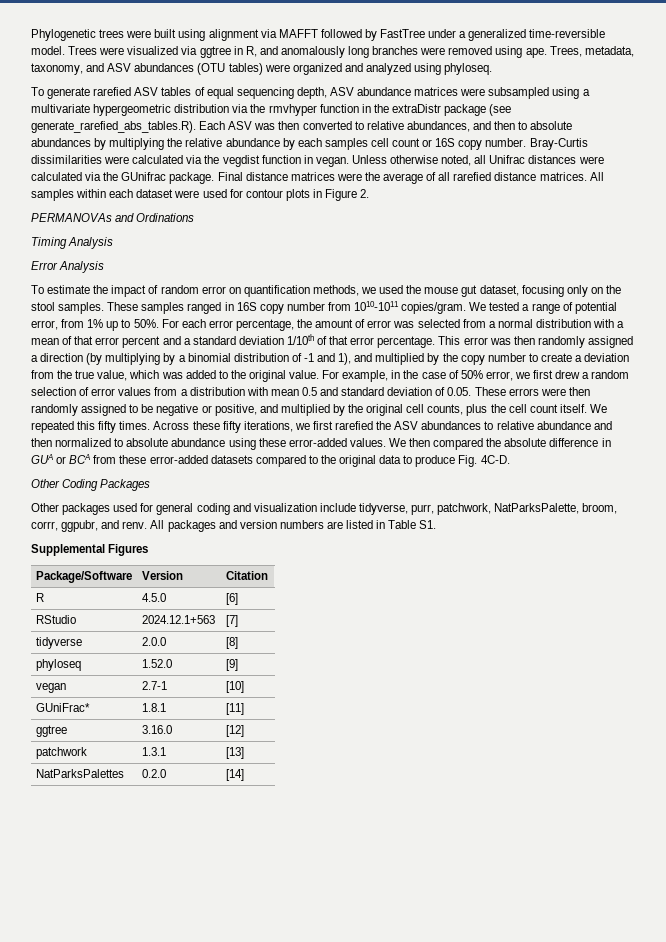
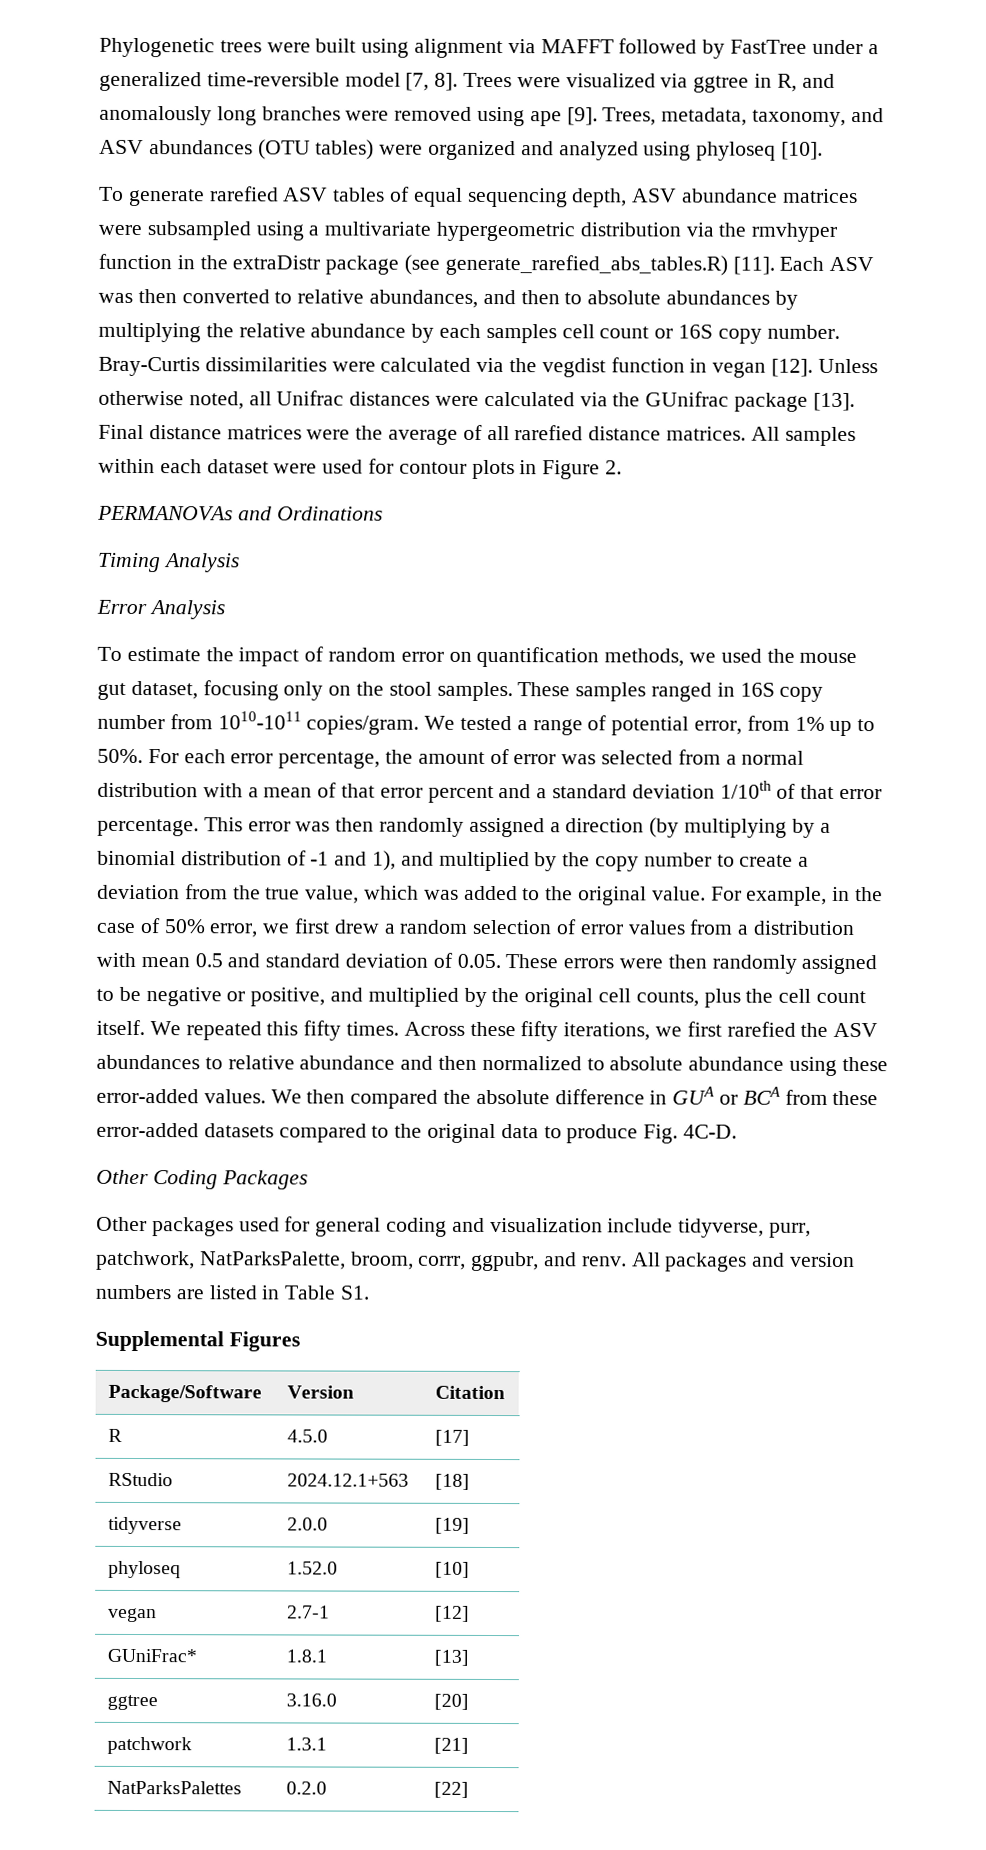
[31,46,65,55] model. -> [344,72,459,91] model [7, 8].
[525,48,547,58] ape. -> [529,107,598,127] ape [9].
[444,63,493,75] phyloseq. -> [696,141,824,161] phyloseq [10].
[31,121,196,133] generate_rarefied_abs_tables.R). -> [444,254,775,276] generate_rarefied_abs_tables.R) [11].
[315,157,349,167] vegan. -> [712,358,814,378] vegan [12].
[169,172,215,184] package. -> [734,392,855,412] package [13].
[225,593,238,605] [6] -> [434,1429,470,1446] [17]
[225,615,238,627] [7] -> [434,1473,470,1490] [18]
[225,637,238,649] [8] -> [434,1517,470,1534] [19]
[225,659,238,671] [9] -> [434,1561,470,1578] [10]
[225,681,244,693] [10] -> [434,1605,470,1622] [12]
[225,703,244,715] [11] -> [433,1649,469,1666] [13]
[225,725,244,737] [12] -> [433,1693,469,1710] [20]
[225,747,244,759] [13] -> [433,1737,469,1754] [21]
[225,769,244,781] [14] -> [433,1781,469,1798] [22]

